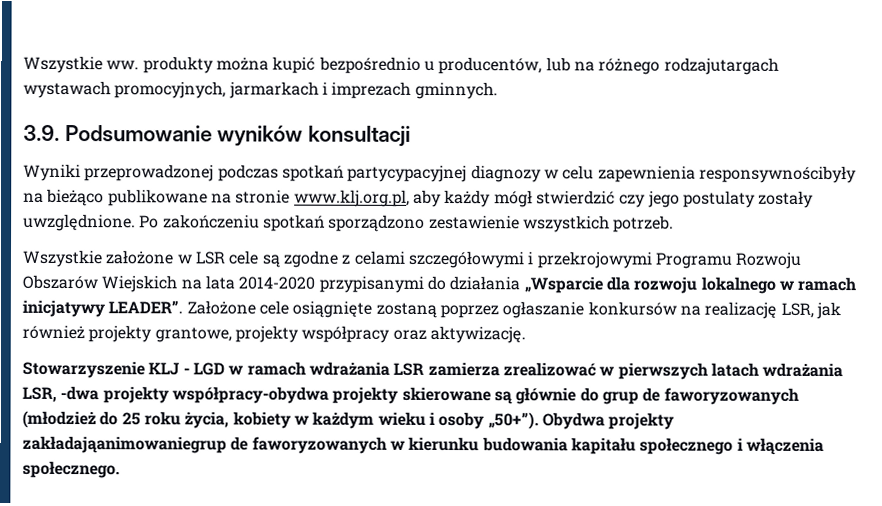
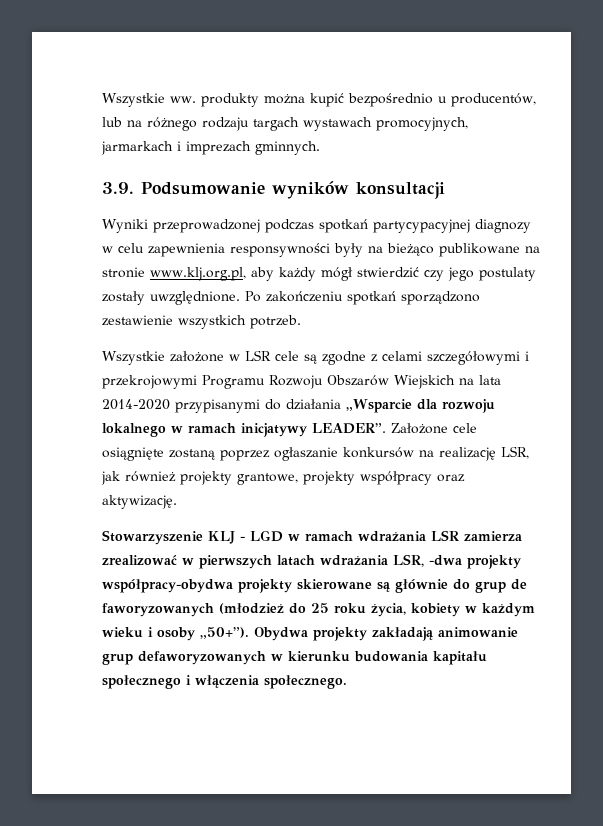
[663,57,779,75] rodzajutargach -> [202,117,299,131] rodzaju targach
[698,165,857,184] responsywnościbyły -> [230,243,363,257] responsywności były
[22,435,387,454] zakładająanimowaniegrup de faworyzowanych -> [372,627,518,641] [102,651,266,665] zakładają animowanie grup defaworyzowanych

